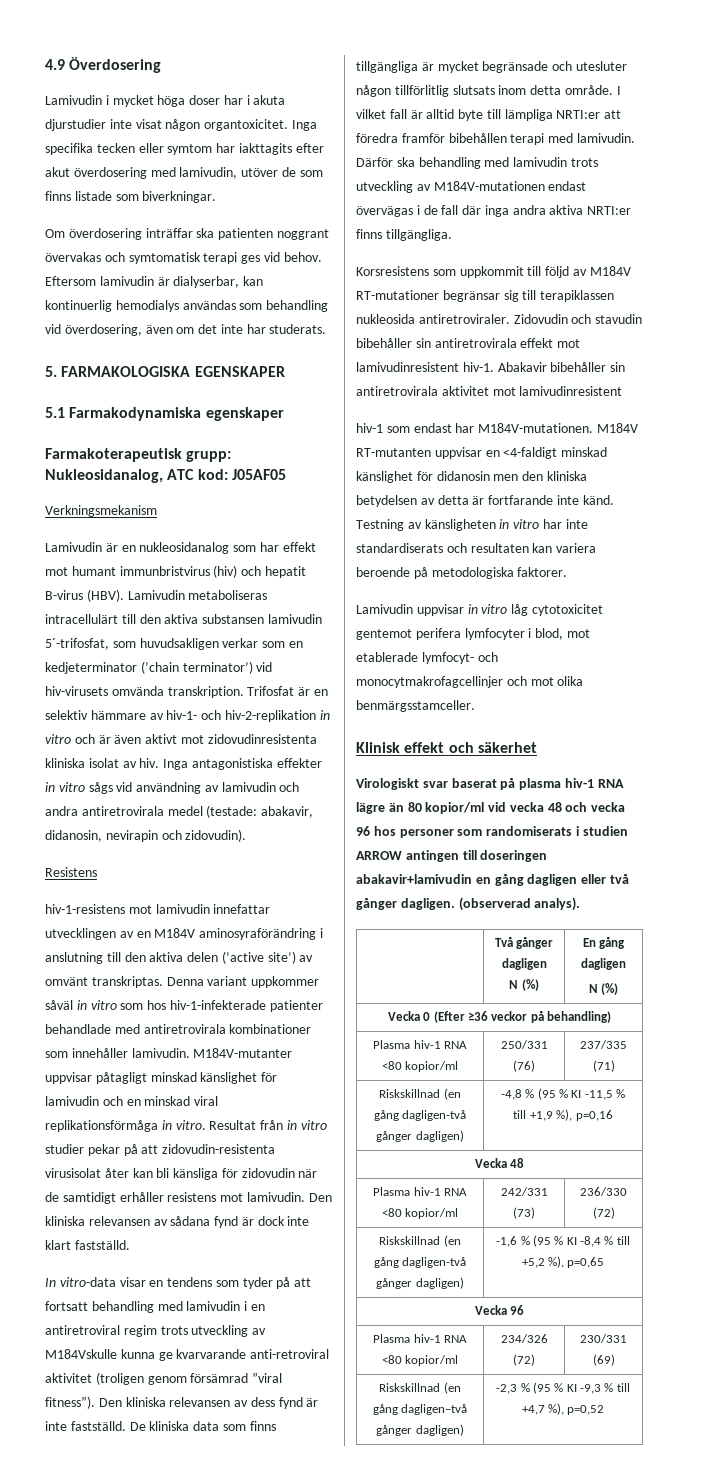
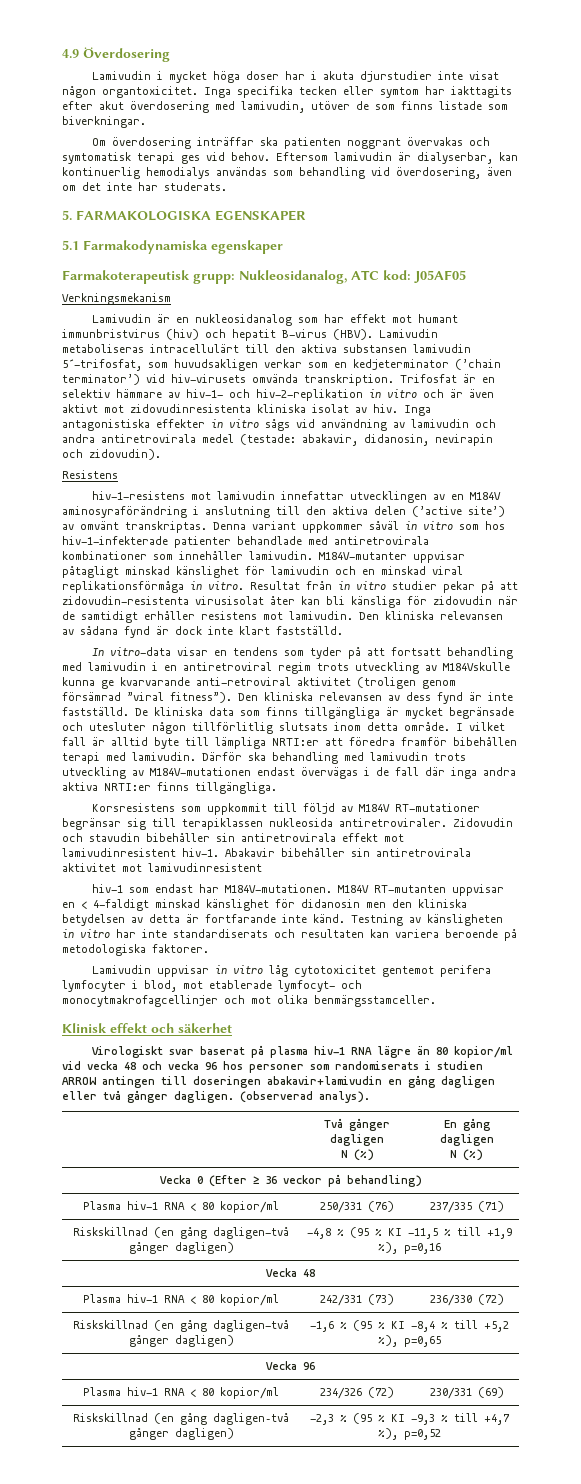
[503,447,558,459] <4-faldigt -> [81,899,149,911] < 4-faldigt
[468,1011,488,1021] ≥36 -> [252,1176,277,1184] ≥ 36
[381,1061,402,1070] <80 -> [190,1202,214,1211] < 80
[381,1208,402,1217] <80 -> [190,1295,214,1304] < 80
[381,1355,402,1364] <80 -> [190,1388,214,1397] < 80

